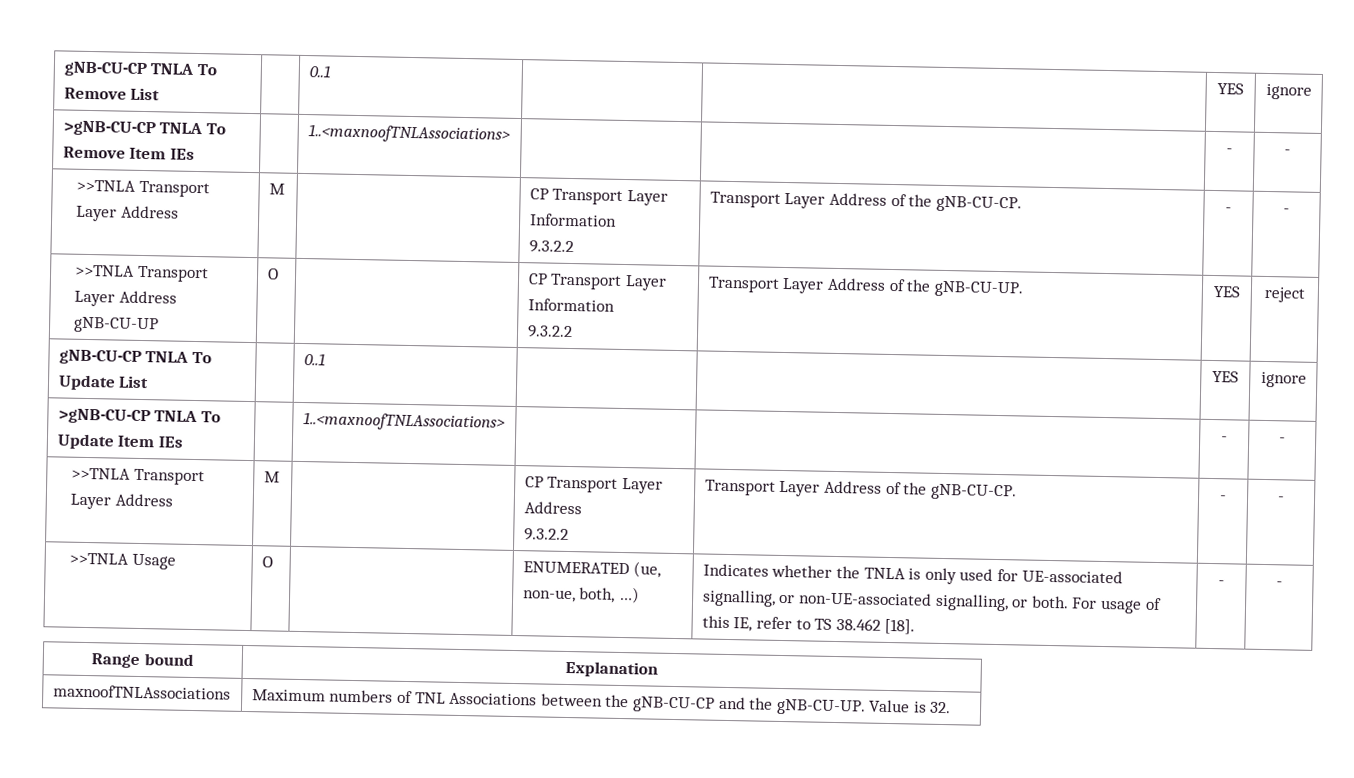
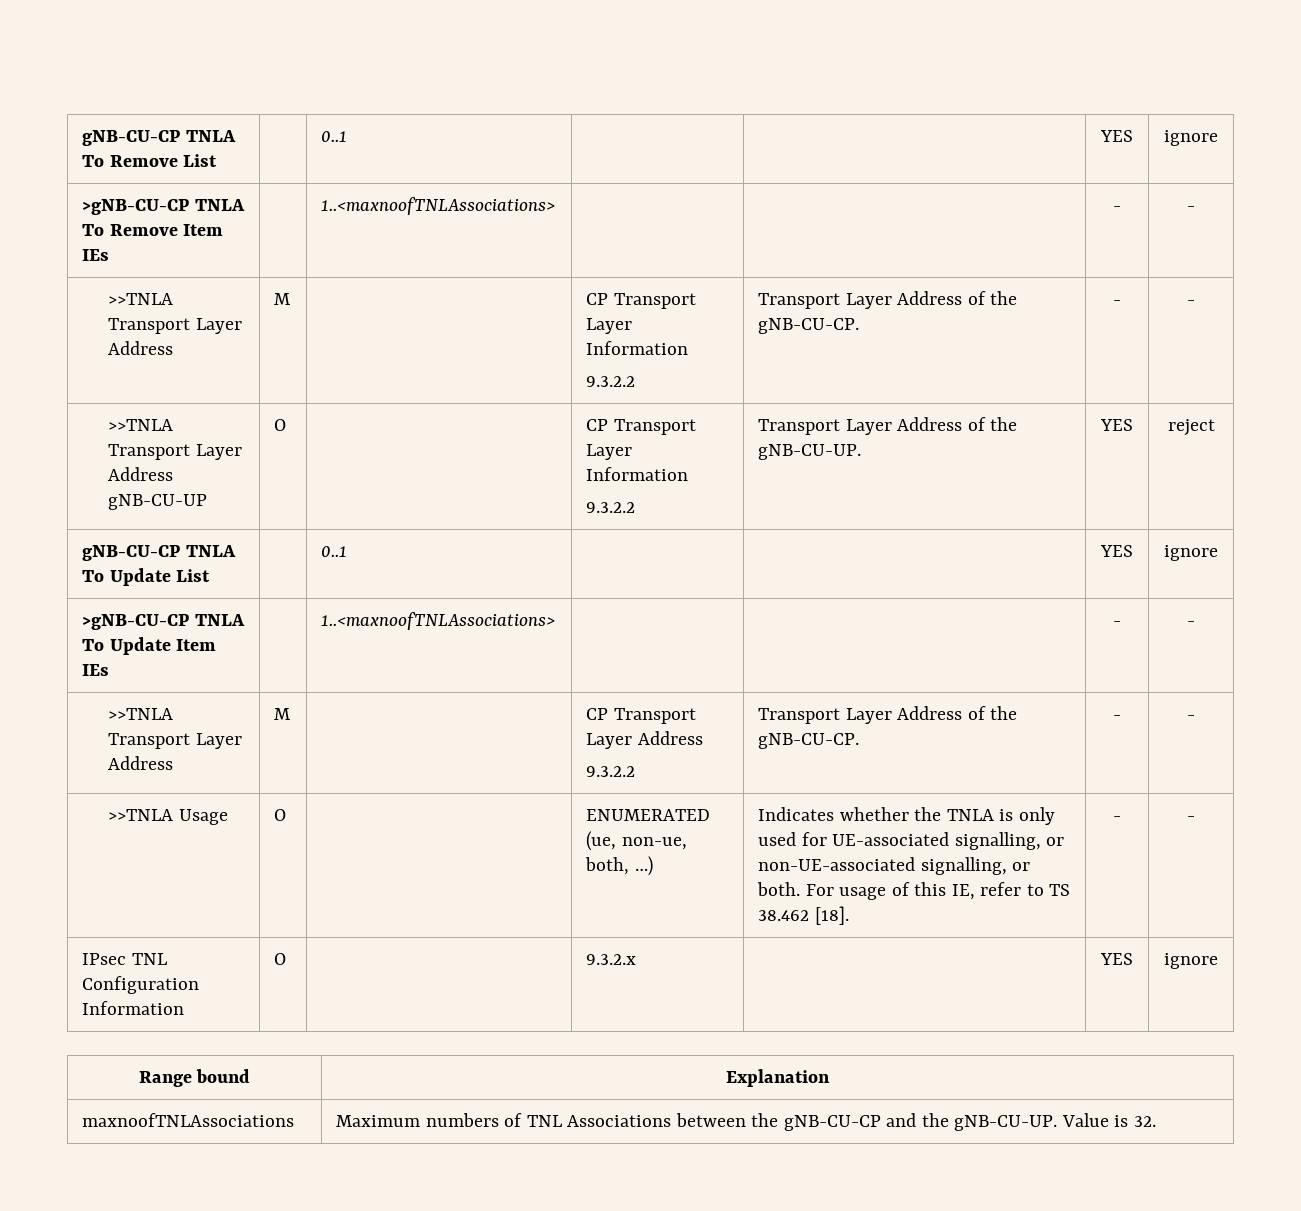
(1283, 584) none -> [81,953,167,965] [81,976,199,994] [81,1001,184,1015] [273,953,286,965] [585,954,636,965] [1100,953,1133,965] [1164,953,1218,969] // IPsec TNL Configuration Information | O | | 9.3.2.x | | YES | ignore

